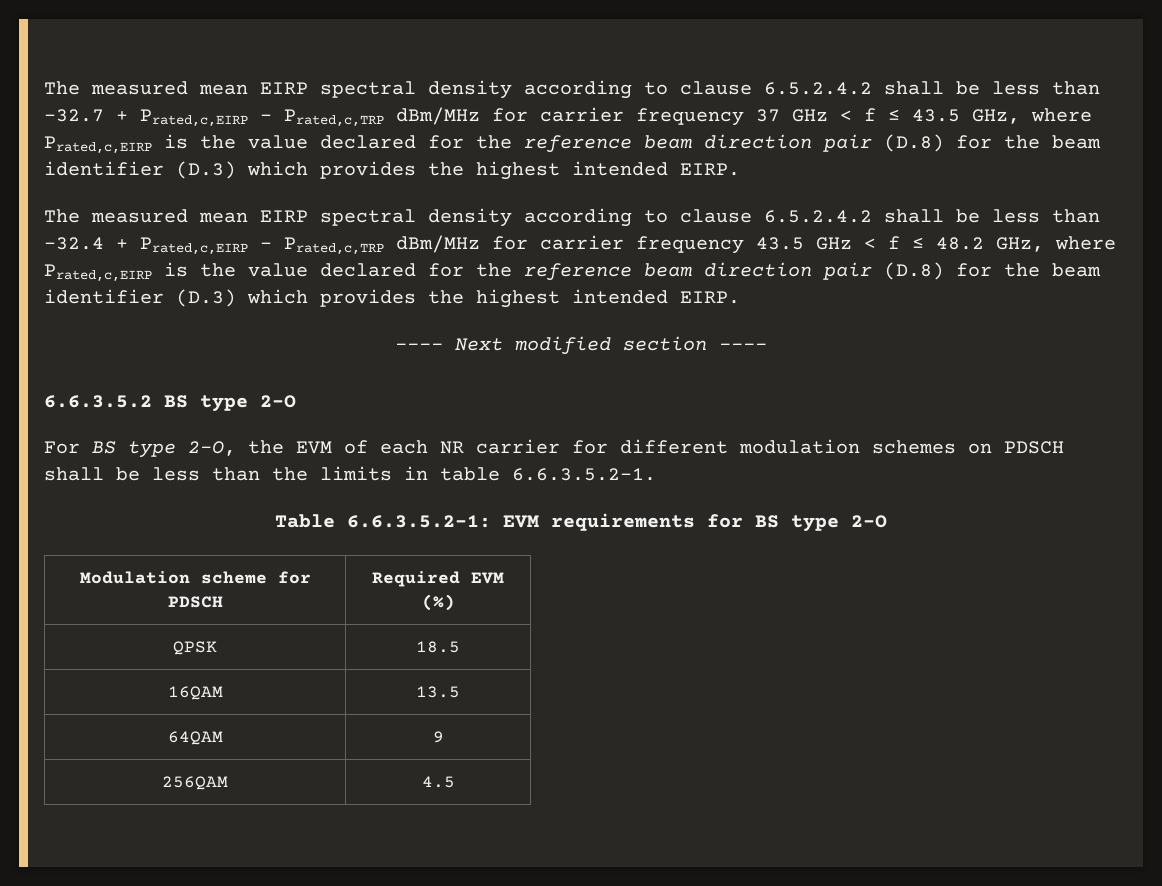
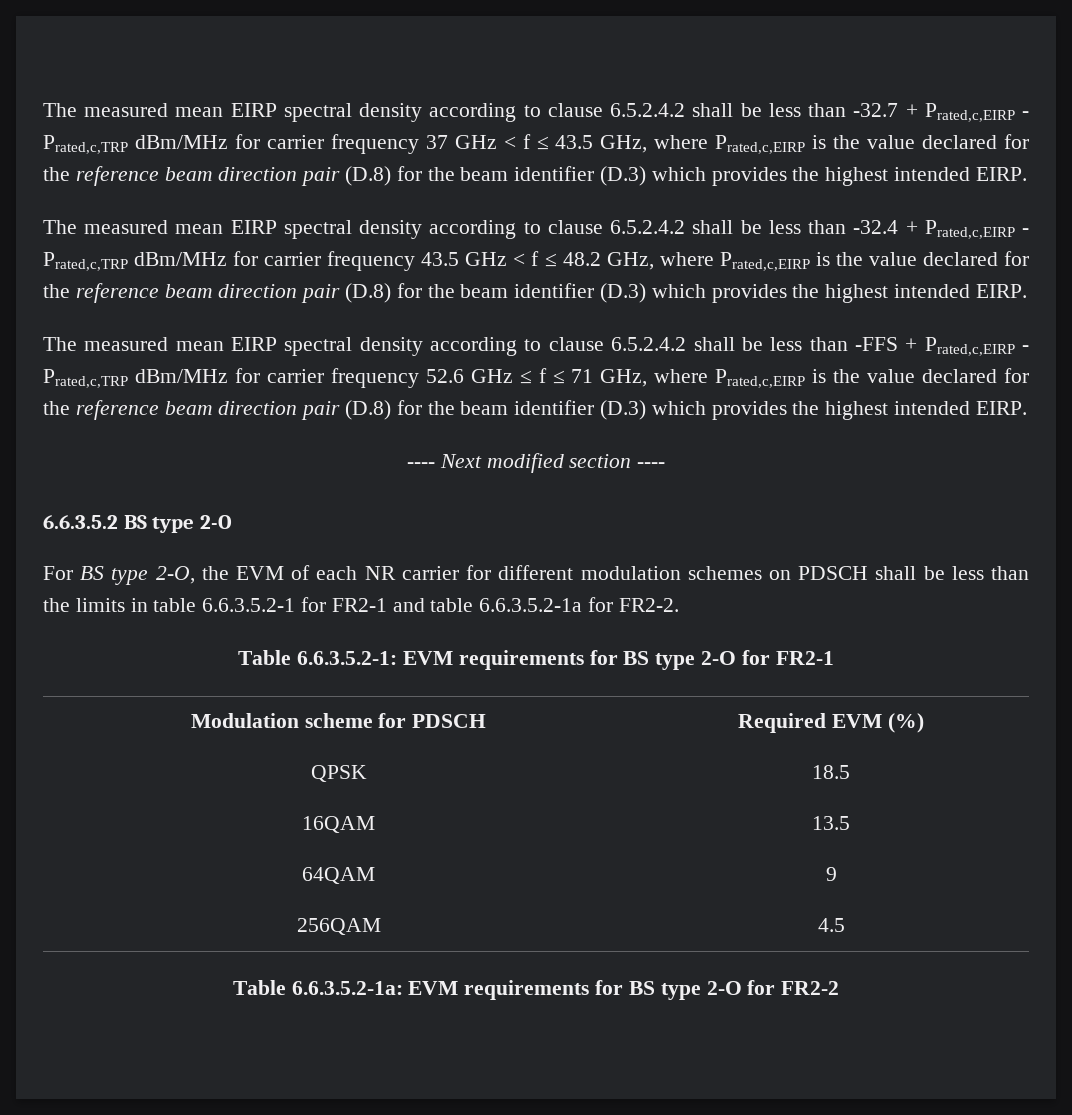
(740, 297) none -> [43,337,1030,356] [43,368,1030,388] [43,400,1027,420] // The measured mean EIRP spectral density according to clause 6.5.2.4.2 shall be less than -FFS + Prated,c,EIRP - Prated,c,TRP dBm/MHz for carrier frequency 52.6 GHz ≤ f ≤ 71 GHz, where Prated,c,EIRP is the value declared for the reference beam direction pair (D.8) for the beam identifier (D.3) which provides the highest intended EIRP.
[512,468,656,481] 6.6.3.5.2-1. -> [202,597,679,612] 6.6.3.5.2-1 for FR2-1 and table 6.6.3.5.2-1a for FR2-2.
(887, 521) none -> [741,650,834,665] for FR2-1
(455, 782) none -> [232,980,840,1000] // Table 6.6.3.5.2-1a: EVM requirements for BS type 2-O for FR2-2

